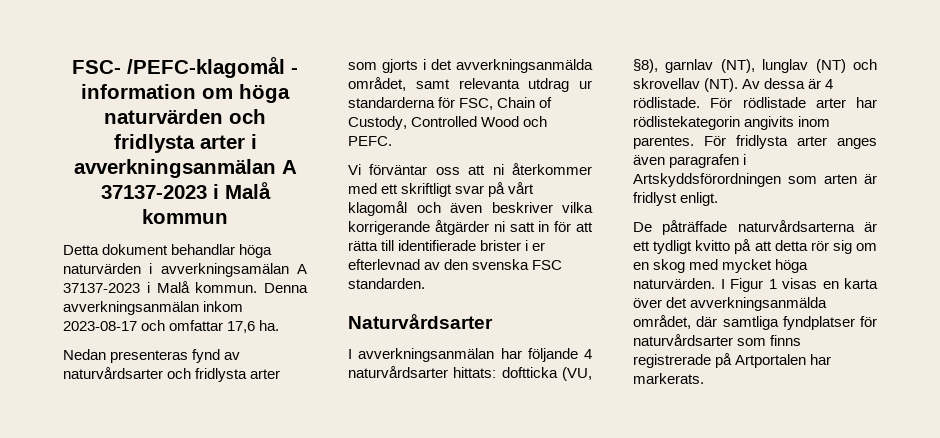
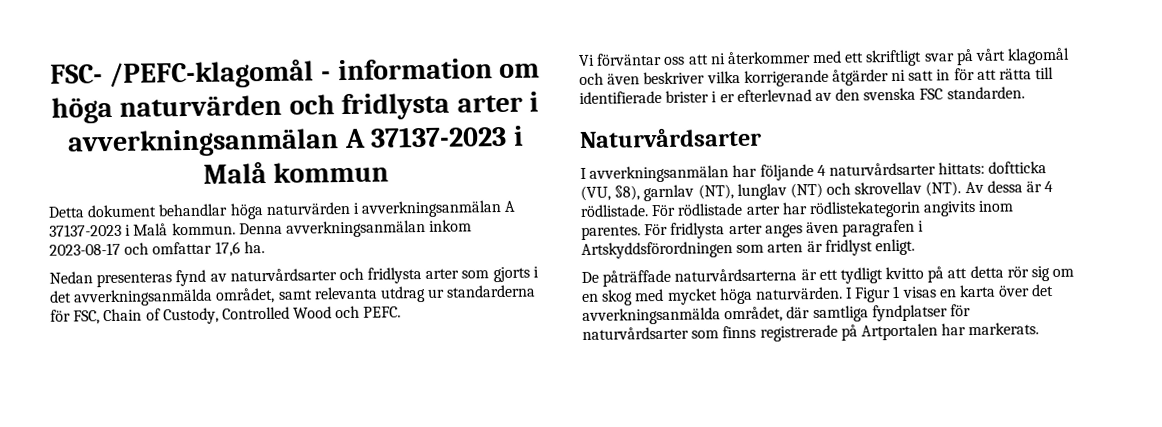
[160,263,289,277] avverkningsamälan -> [361,200,503,218] avverkningsanmälan

